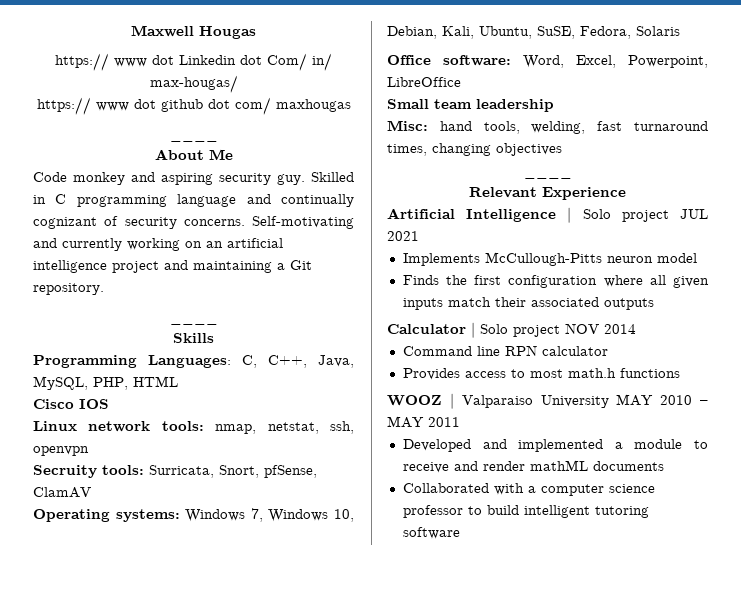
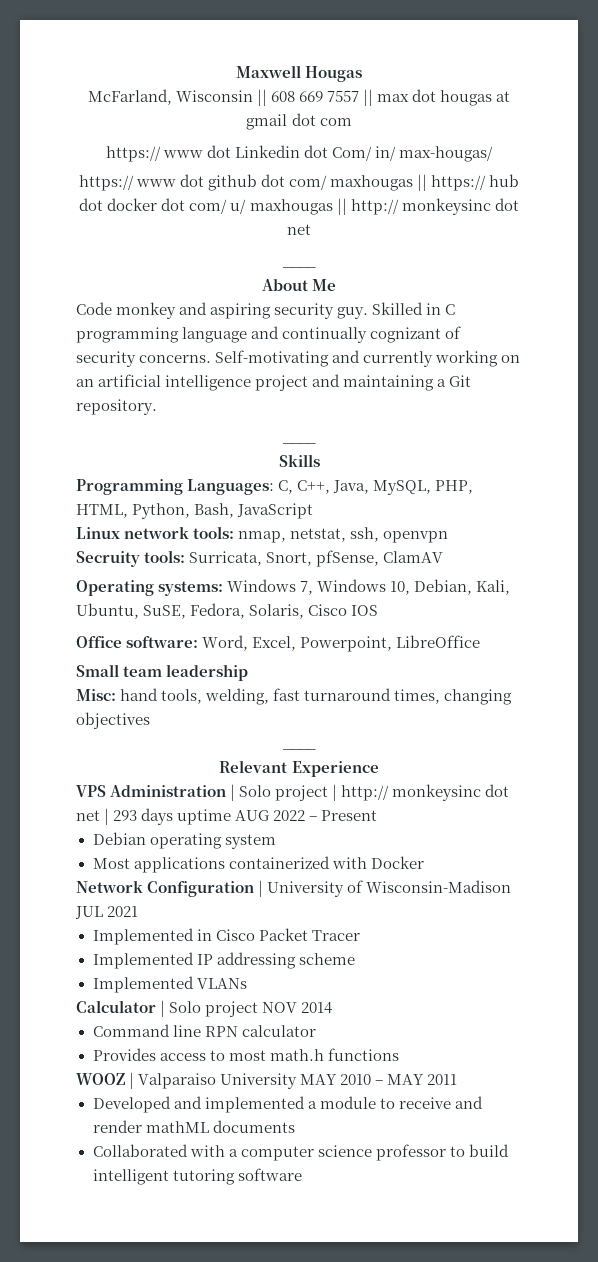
(256, 32) none -> [87,89,511,106] [246,113,352,130] // McFarland, Wisconsin || 608 669 7557 || max dot hougas at gmail dot com
(351, 105) none -> [417,174,520,191] [79,198,519,215] [287,224,311,235] || https:// hub dot docker dot com/ u/ maxhougas || http:// monkeysinc dot net
[133,376,178,387] [33,399,109,409] HTML // Cisco IOS -> [76,503,314,519] HTML, Python, Bash, JavaScript
[636,26,680,36] Solaris -> [249,604,379,619] Solaris, Cisco IOS
[387,207,708,223] [387,231,419,241] [402,252,697,266] [402,275,709,288] [402,297,654,310] Artificial Intelligence | Solo project JUL 2021 // Implements McCullough-Pitts neuron model // Finds the first configuration where all given inputs match their associated outputs -> [76,784,510,801] [76,808,378,825] [92,832,276,849] [92,856,424,873] [76,880,512,897] [75,906,139,919] [92,928,360,945] [92,952,355,969] [92,976,247,993] VPS Administration | Solo project | http:// monkeysinc dot net | 293 days uptime AUG 2022 – Present // Debian operating system // Most applications containerized with Docker // Network Configuration | University of Wisconsin-Madison JUL 2021 // Implemented in Cisco Packet Tracer // Implemented IP addressing scheme // Implemented VLANs

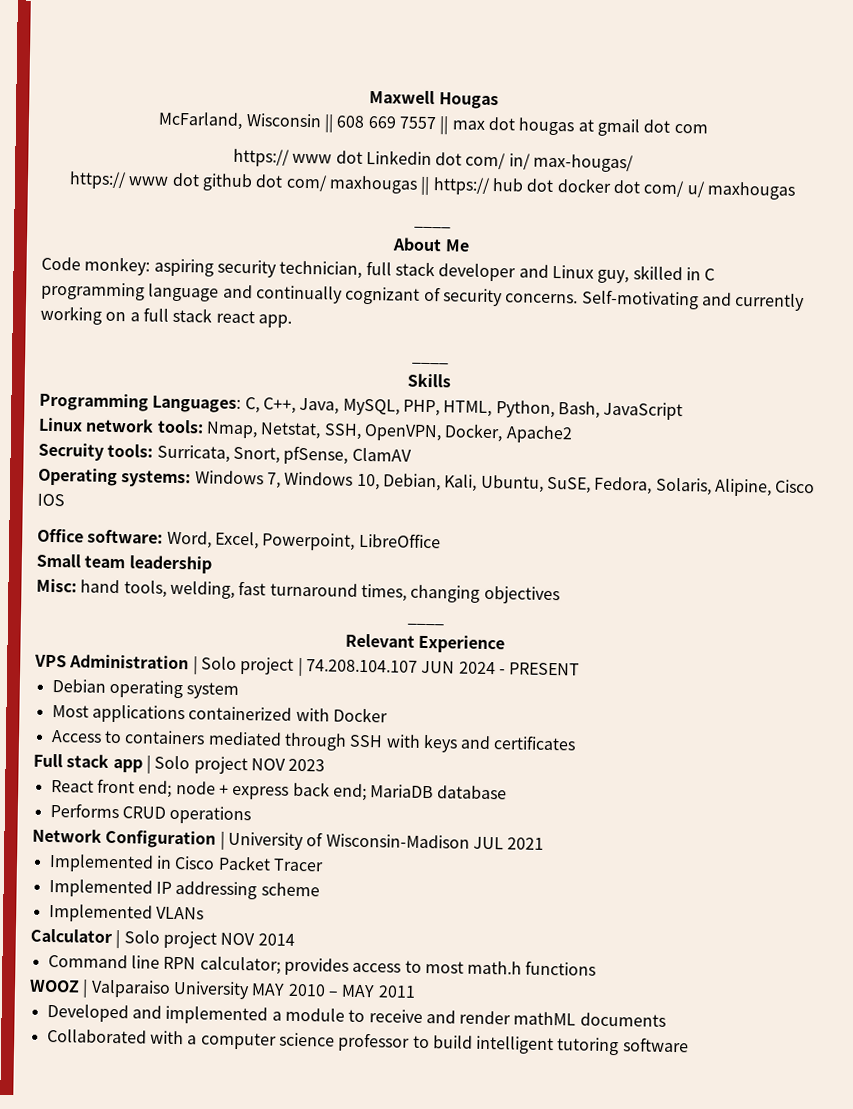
[332,146,373,161] Com/ -> [465,152,507,170] com/
[336,198,519,215] [287,224,311,235] || http:// monkeysinc dot net -> (796, 190) none
[116,302,424,319] monkey and aspiring security guy. Skilled -> [84,256,683,284] monkey: aspiring security technician, full stack developer and Linux guy, skilled
[76,374,472,391] [76,399,157,415] an artificial intelligence project and maintaining a Git repository. -> [129,307,292,328] a full stack react app.
[238,527,449,543] nmap, netstat, ssh, openvpn -> [205,421,573,444] Nmap, Netstat, SSH, OpenVPN, Docker, Apache2
(305, 611) none -> [713,478,772,497] Alipine,
[341,784,510,801] [76,808,378,825] http:// monkeysinc dot net | 293 days uptime AUG 2022 – Present -> [305,659,581,676] 74.208.104.107 JUN 2024 - PRESENT
(424, 862) none -> [50,729,577,753] [33,753,326,775] [50,778,508,802] [49,802,252,825] // Access to containers mediated through SSH with keys and certificates // Full stack app | Solo project NOV 2023 // React front end; node + express back end; MariaDB database // Performs CRUD operations
[241,1025,316,1037] [92,1048,156,1061] calculator // Provides -> [199,956,349,976] calculator; provides

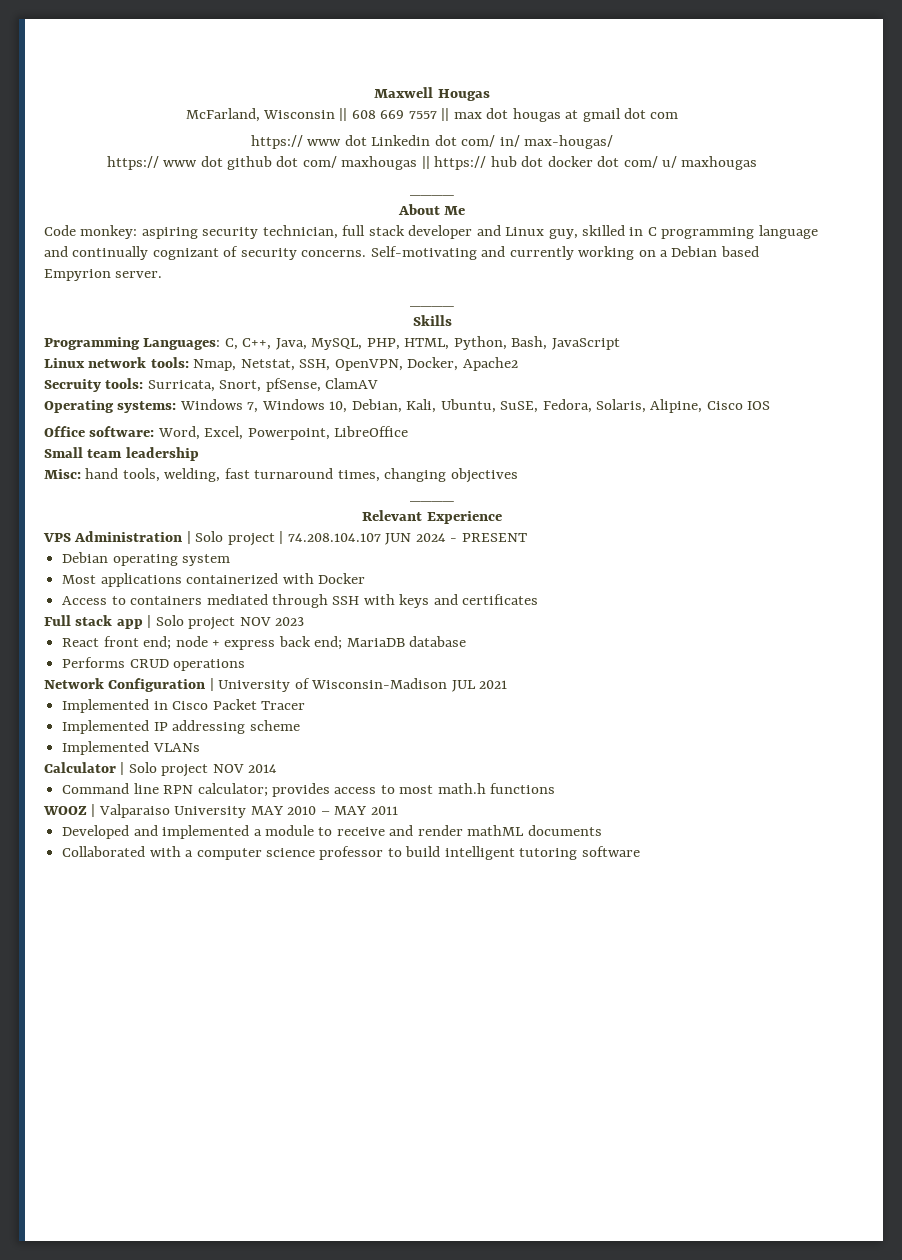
[142,307,292,328] full stack react app. -> [671,246,759,257] [44,269,163,281] Debian based Empyrion server.

